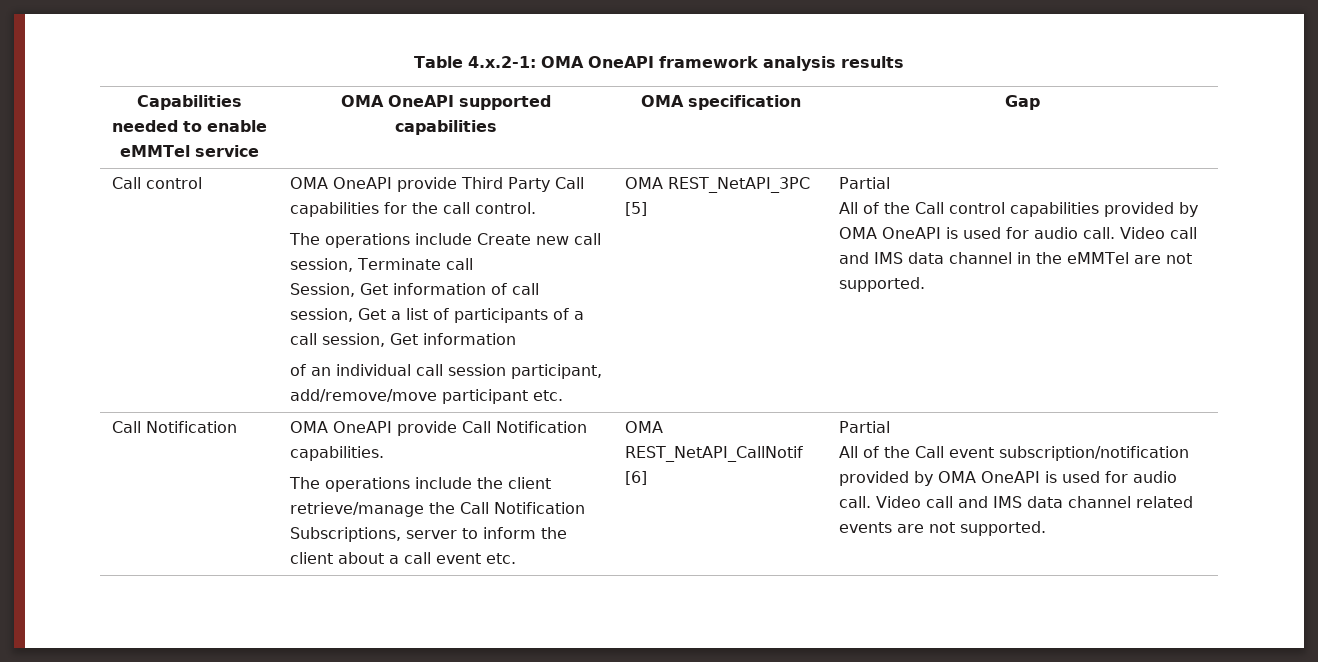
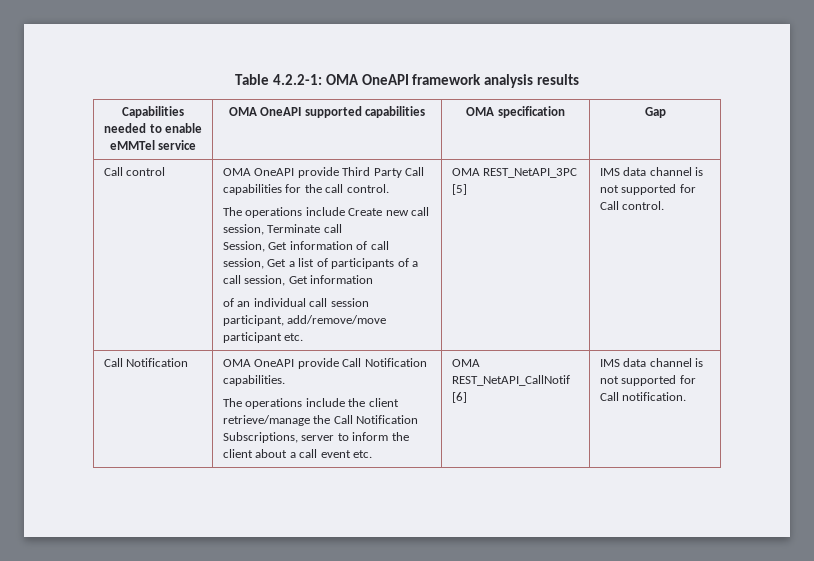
[467,56,536,68] 4.x.2-1: -> [272,74,322,85] 4.2.2-1:
[838,177,890,189] [838,202,1198,217] [838,227,1197,239] [838,252,1192,264] [838,277,925,292] Partial // All of the Call control capabilities provided by OMA OneAPI is used for audio call. Video call and IMS data channel in the eMMTel are not supported. -> [599,167,704,176] [599,184,696,195] [599,201,665,210] IMS data channel is not supported for Call control.
[838,421,890,433] [838,446,1189,461] [838,471,1177,486] [838,496,1193,508] [838,521,1046,536] Partial // All of the Call event subscription/notification provided by OMA OneAPI is used for audio call. Video call and IMS data channel related events are not supported. -> [599,358,704,367] [599,375,696,386] [599,392,687,401] IMS data channel is not supported for Call notification.

